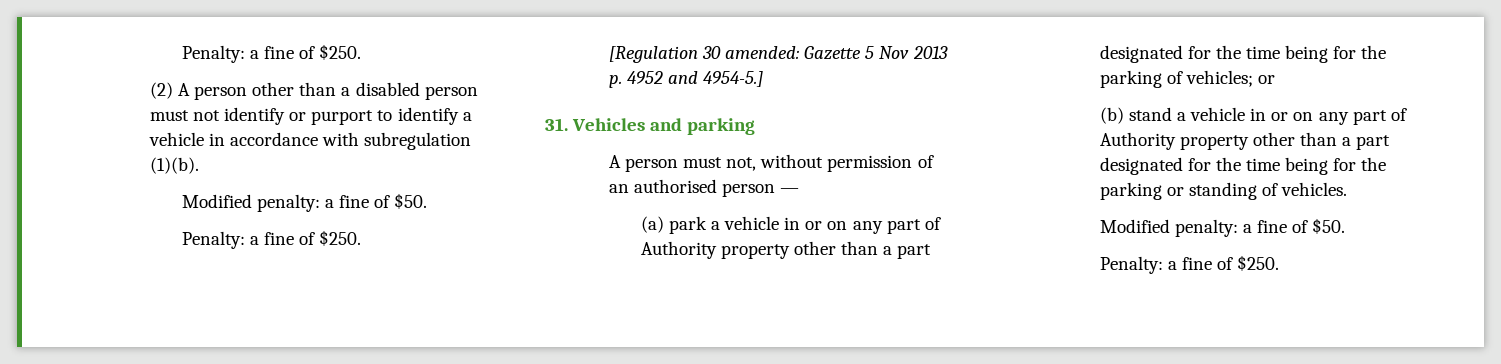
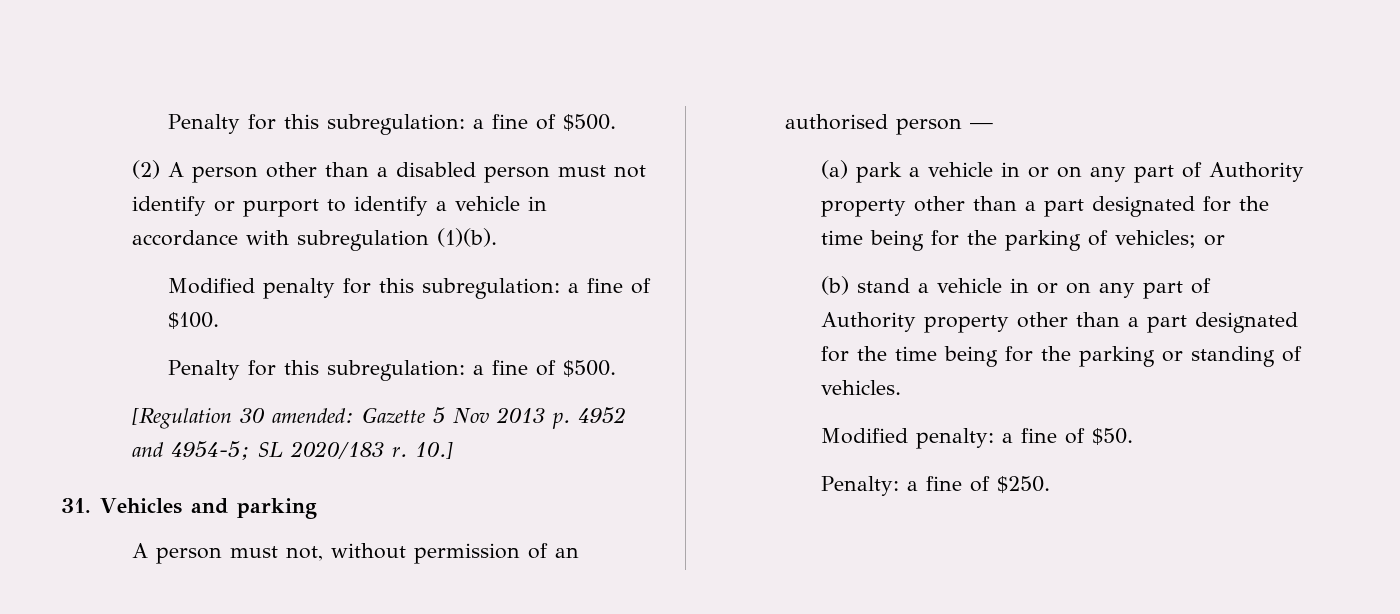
[181,44,362,63] Penalty: a fine of $250. -> [167,114,616,135] Penalty for this subregulation: a fine of $500.
[256,193,428,212] [181,230,362,249] penalty: a fine of $50. // Penalty: a fine of $250. -> [262,278,651,299] [167,312,219,329] [167,360,616,381] penalty for this subregulation: a fine of $100. // Penalty for this subregulation: a fine of $500.
[703,71,764,87] 4954-5.] -> [171,441,454,460] 4954-5; SL 2020/183 r. 10.]

